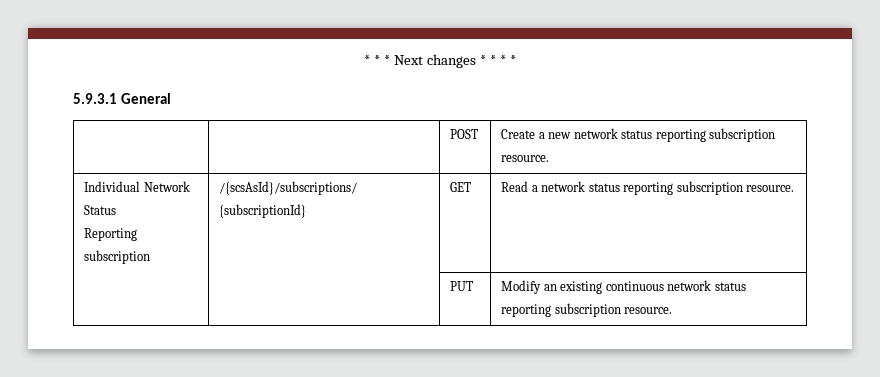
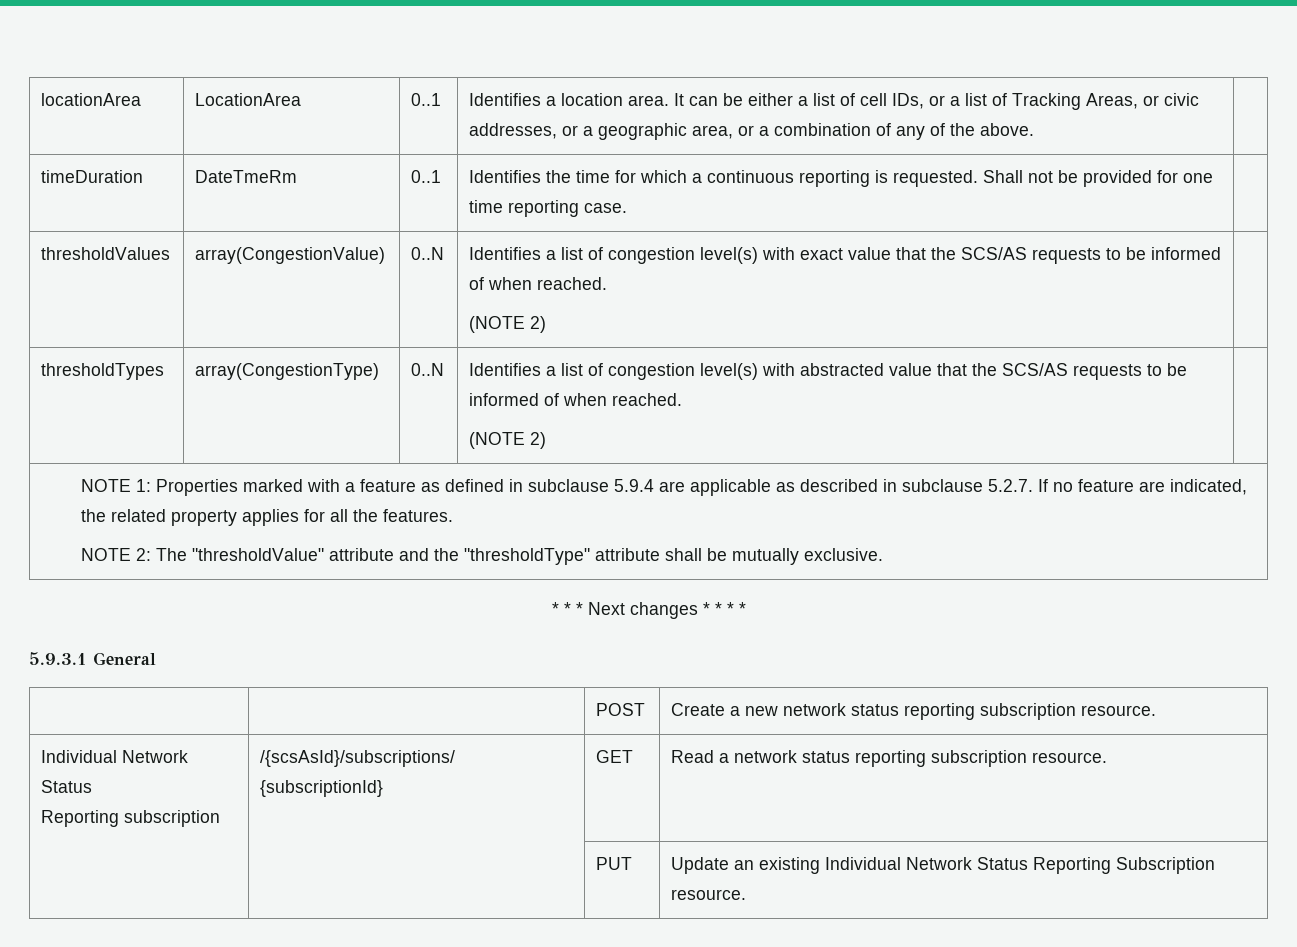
(364, 60) none -> [41,93,142,106] [195,93,302,106] [411,93,442,106] [469,93,1200,110] [469,123,1035,140] [41,170,144,183] [195,170,298,183] [411,170,442,183] [469,170,1214,187] [469,200,628,217] [41,247,171,260] [195,247,386,264] [411,247,445,260] [469,247,1222,264] [469,277,608,290] [469,316,547,333] [41,363,165,380] [195,363,380,380] [411,363,445,376] [469,363,1188,380] [469,393,683,406] [469,432,547,449] [80,479,1247,496] [80,509,453,526] [80,548,883,565] locationArea | LocationArea | 0..1 | Identifies a location area. It can be either a list of cell IDs, or a list of Tracking Areas, or civic addresses, or a geographic area, or a combination of any of the above. | // timeDuration | DateTmeRm | 0..1 | Identifies the time for which a continuous reporting is requested. Shall not be provided for one time reporting case. | // thresholdValues | array(CongestionValue) | 0..N | Identifies a list of congestion level(s) with exact value that the SCS/AS requests to be informed of when reached. // (NOTE 2) | // thresholdTypes | array(CongestionType) | 0..N | Identifies a list of congestion level(s) with abstracted value that the SCS/AS requests to be informed of when reached. // (NOTE 2) | // NOTE 1: Properties marked with a feature as defined in subclause 5.9.4 are applicable as described in subclause 5.2.7. If no feature are indicated, the related property applies for all the features. // NOTE 2: The "thresholdValue" attribute and the "thresholdType" attribute shall be mutually exclusive. //
[501,280,542,294] Modify -> [671,857,730,874] Update
[605,280,746,291] [501,303,621,317] continuous network status reporting subscription -> [825,857,1216,874] Individual Network Status Reporting Subscription

